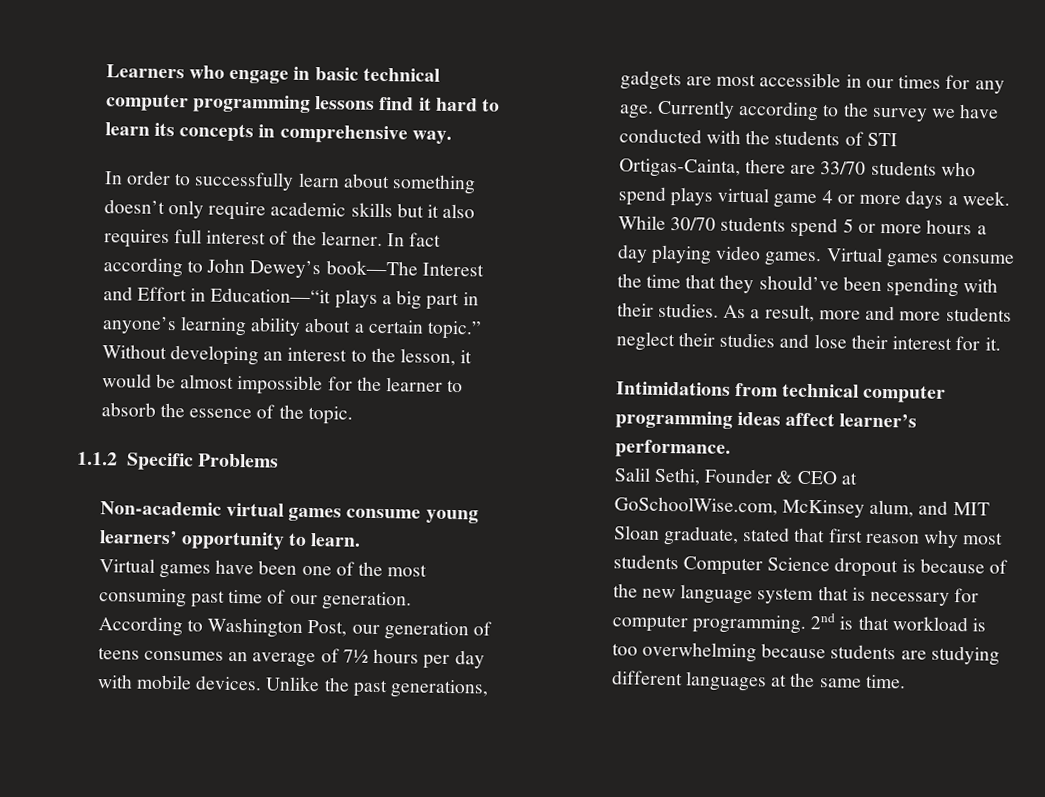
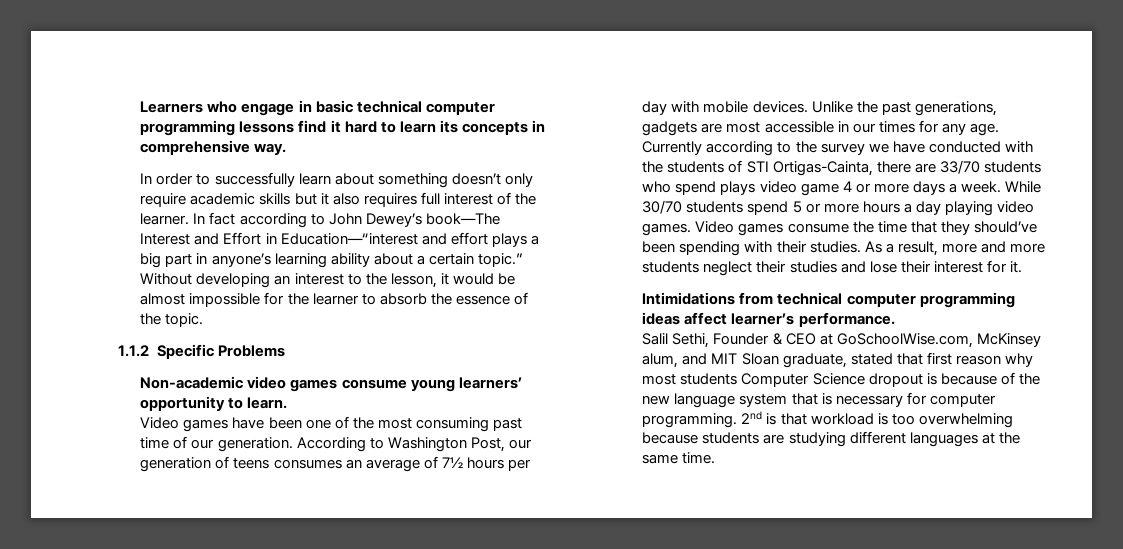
[210,287,332,304] Education—“it -> [280,232,488,245] Education—“interest and effort
[225,502,284,517] virtual -> [247,376,287,389] video
[98,558,155,573] Virtual -> [140,417,180,429] Video
[717,187,770,203] virtual -> [759,181,797,193] video
[825,247,883,263] Virtual -> [695,221,735,233] Video

